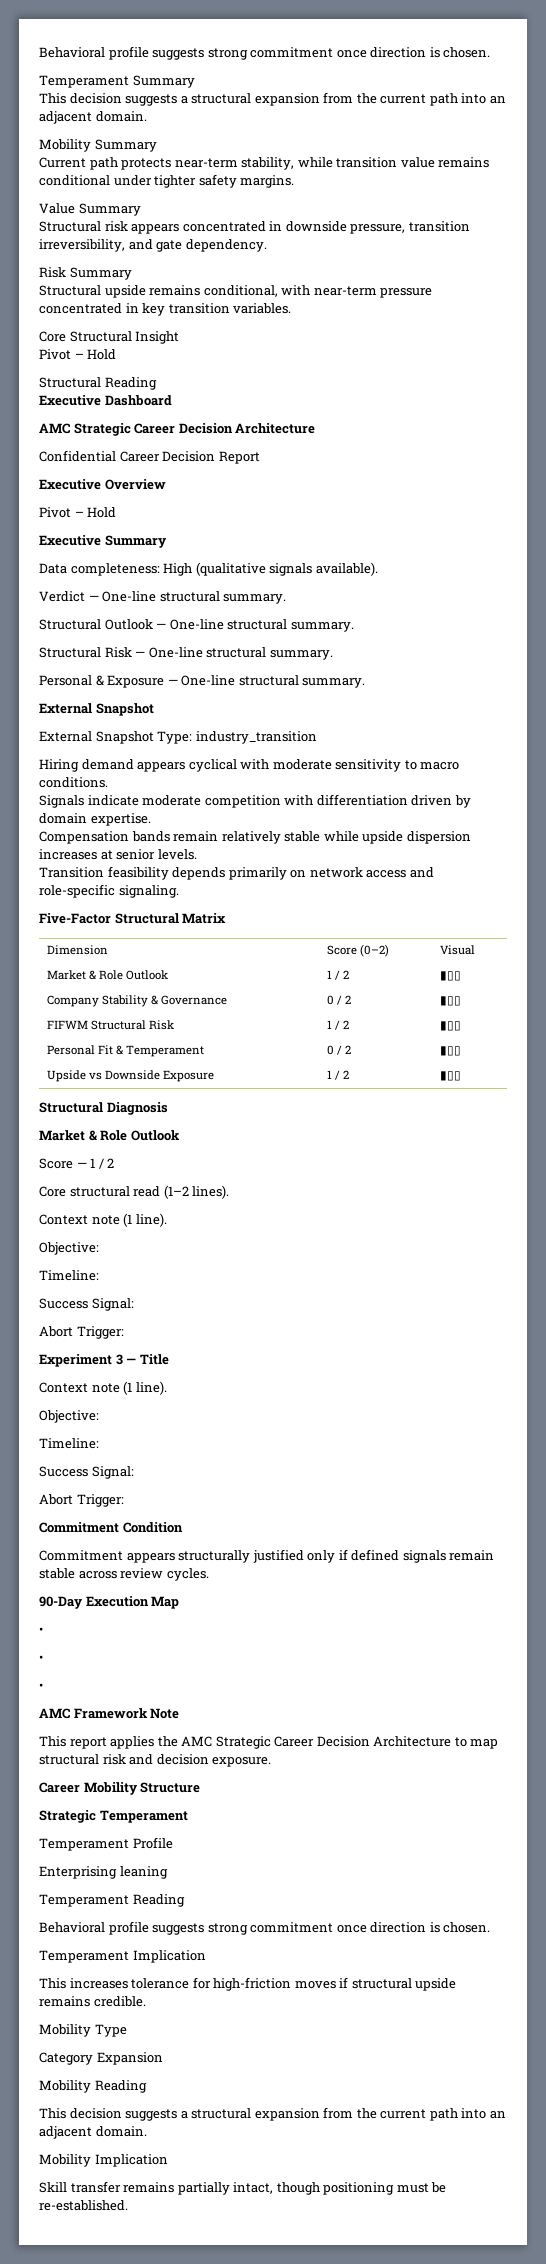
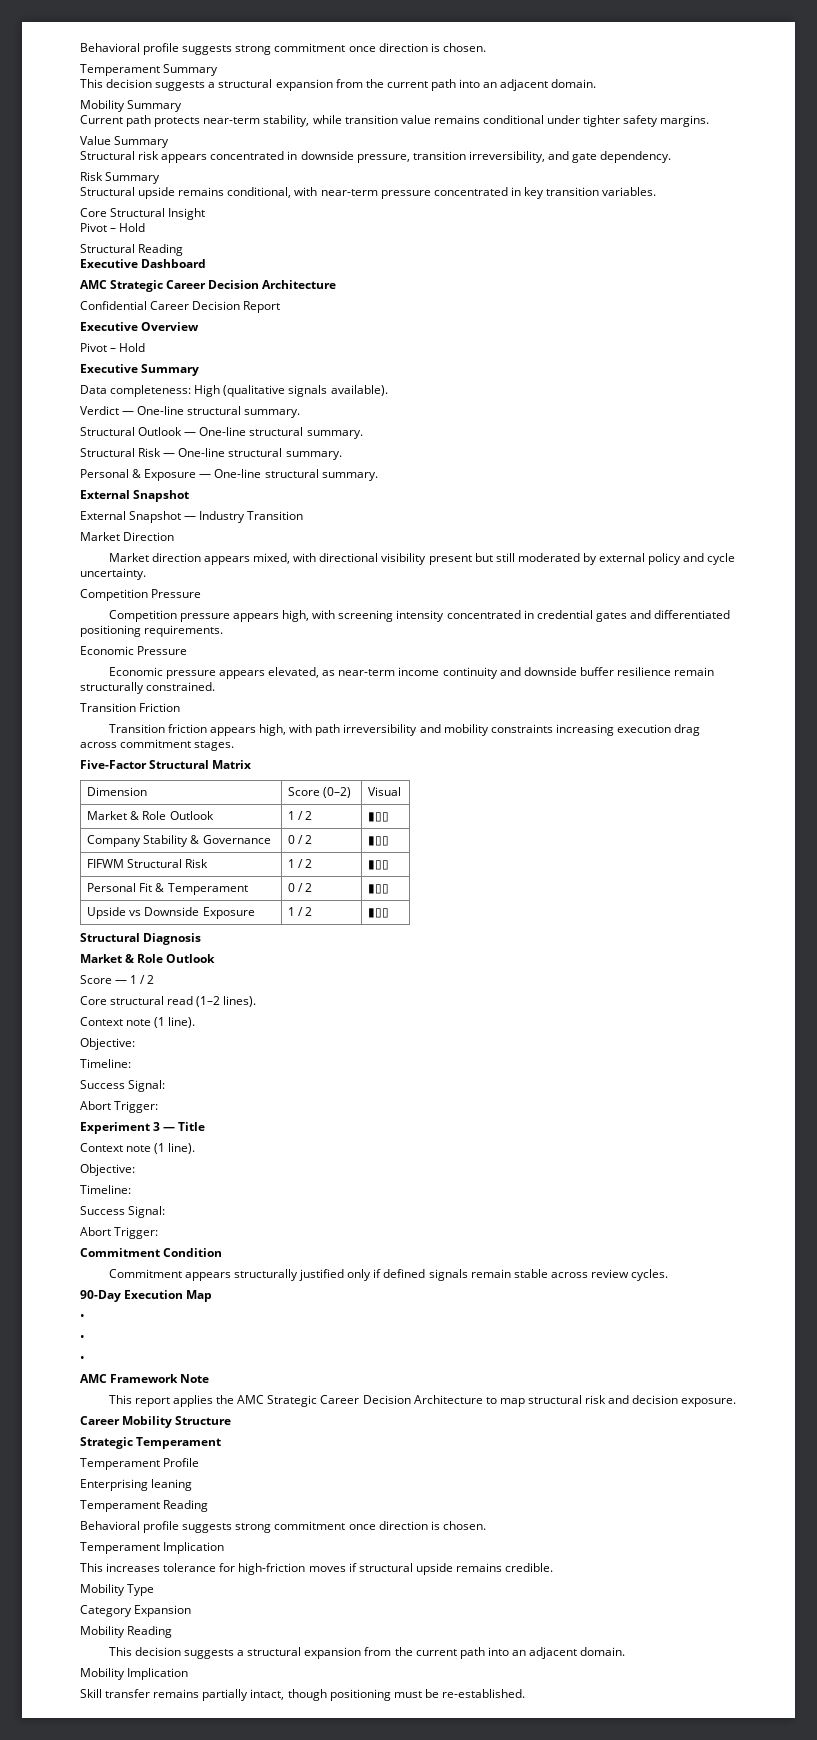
[157,731,317,744] [39,759,460,772] [39,777,108,788] [39,794,471,808] [39,813,151,826] [39,831,471,844] [39,849,197,860] [39,866,434,880] [39,884,179,898] Type: industry_transition // Hiring demand appears cyclical with moderate sensitivity to macro conditions. // Signals indicate moderate competition with differentiation driven by domain expertise. // Compensation bands remain relatively stable while upside dispersion increases at senior levels. // Transition feasibility depends primarily on network access and role-specific signaling. -> [184,511,304,523] [80,532,175,541] [108,553,736,565] [80,568,146,580] [80,589,202,601] [108,610,731,622] [80,625,224,637] [80,646,188,655] [108,667,715,679] [80,682,216,694] [80,703,181,712] [108,724,701,736] [80,739,235,751] — Industry Transition // Market Direction // Market direction appears mixed, with directional visibility present but still moderated by external policy and cycle uncertainty. // Competition Pressure // Competition pressure appears high, with screening intensity concentrated in credential gates and differentiated positioning requirements. // Economic Pressure // Economic pressure appears elevated, as near-term income continuity and downside buffer resilience remain structurally constrained. // Transition Friction // Transition friction appears high, with path irreversibility and mobility constraints increasing execution drag across commitment stages.

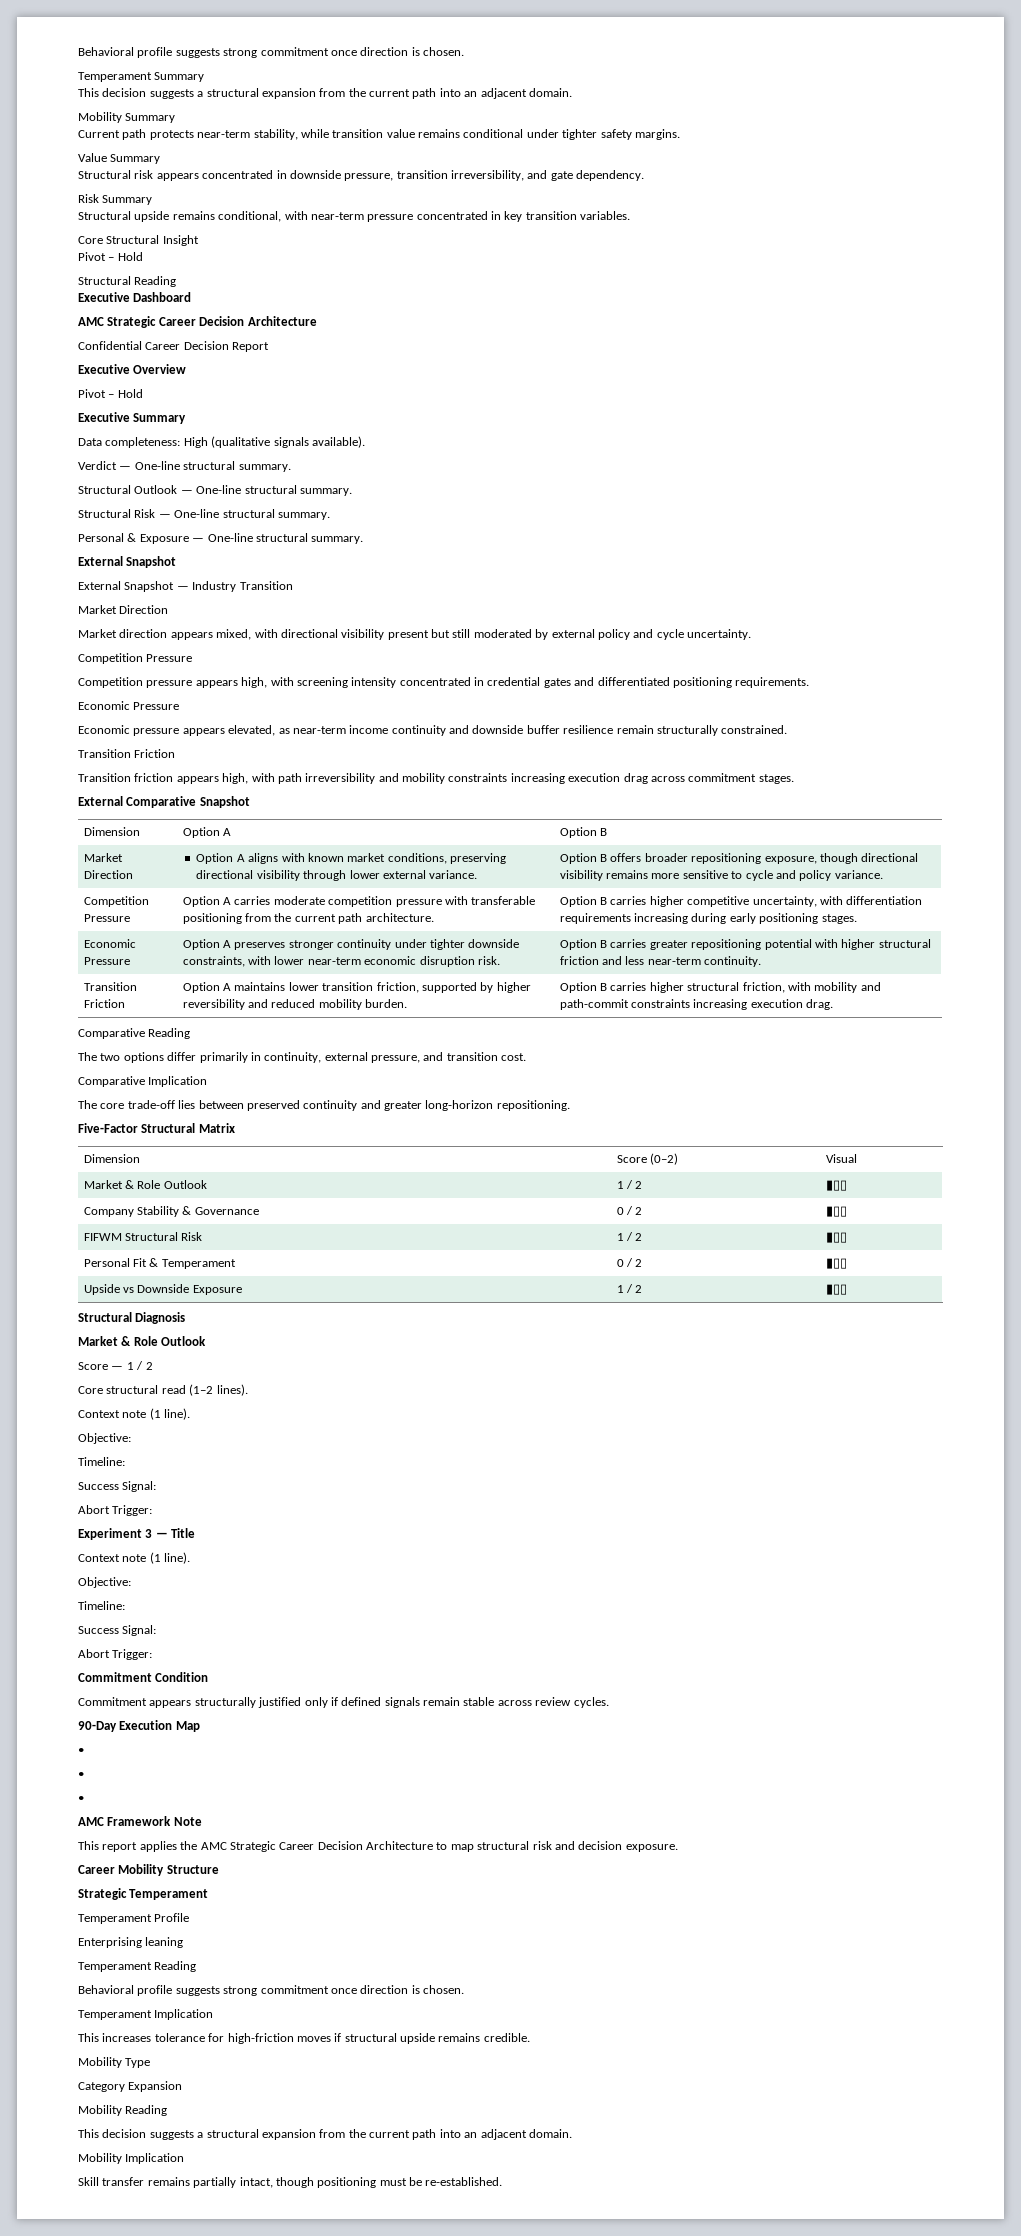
(235, 746) none -> [78,796,250,808] [83,827,140,836] [182,827,232,838] [559,827,608,838] [83,853,123,862] [83,870,133,879] [196,853,507,864] [196,870,478,881] [559,853,919,864] [559,870,883,881] [83,896,149,907] [83,914,130,922] [182,896,536,907] [182,913,434,924] [559,896,923,907] [559,913,857,924] [83,939,136,948] [83,957,130,965] [182,939,520,950] [182,956,500,967] [559,939,931,950] [559,956,762,967] [83,982,137,991] [83,999,125,1008] [182,982,531,993] [182,999,408,1010] [559,982,881,993] [559,999,834,1010] [78,1028,191,1039] [78,1052,527,1063] [78,1076,208,1087] [78,1100,570,1111] // External Comparative Snapshot // Dimension | Option A | Option B // Market Direction | Option A aligns with known market conditions, preserving directional visibility through lower external variance. | Option B offers broader repositioning exposure, though directional visibility remains more sensitive to cycle and policy variance. // Competition Pressure | Option A carries moderate competition pressure with transferable positioning from the current path architecture. | Option B carries higher competitive uncertainty, with differentiation requirements increasing during early positioning stages. // Economic Pressure | Option A preserves stronger continuity under tighter downside constraints, with lower near-term economic disruption risk. | Option B carries greater repositioning potential with higher structural friction and less near-term continuity. // Transition Friction | Option A maintains lower transition friction, supported by higher reversibility and reduced mobility burden. | Option B carries higher structural friction, with mobility and path-commit constraints increasing execution drag. // Comparative Reading // The two options differ primarily in continuity, external pressure, and transition cost. // Comparative Implication // The core trade-off lies between preserved continuity and greater long-horizon repositioning.

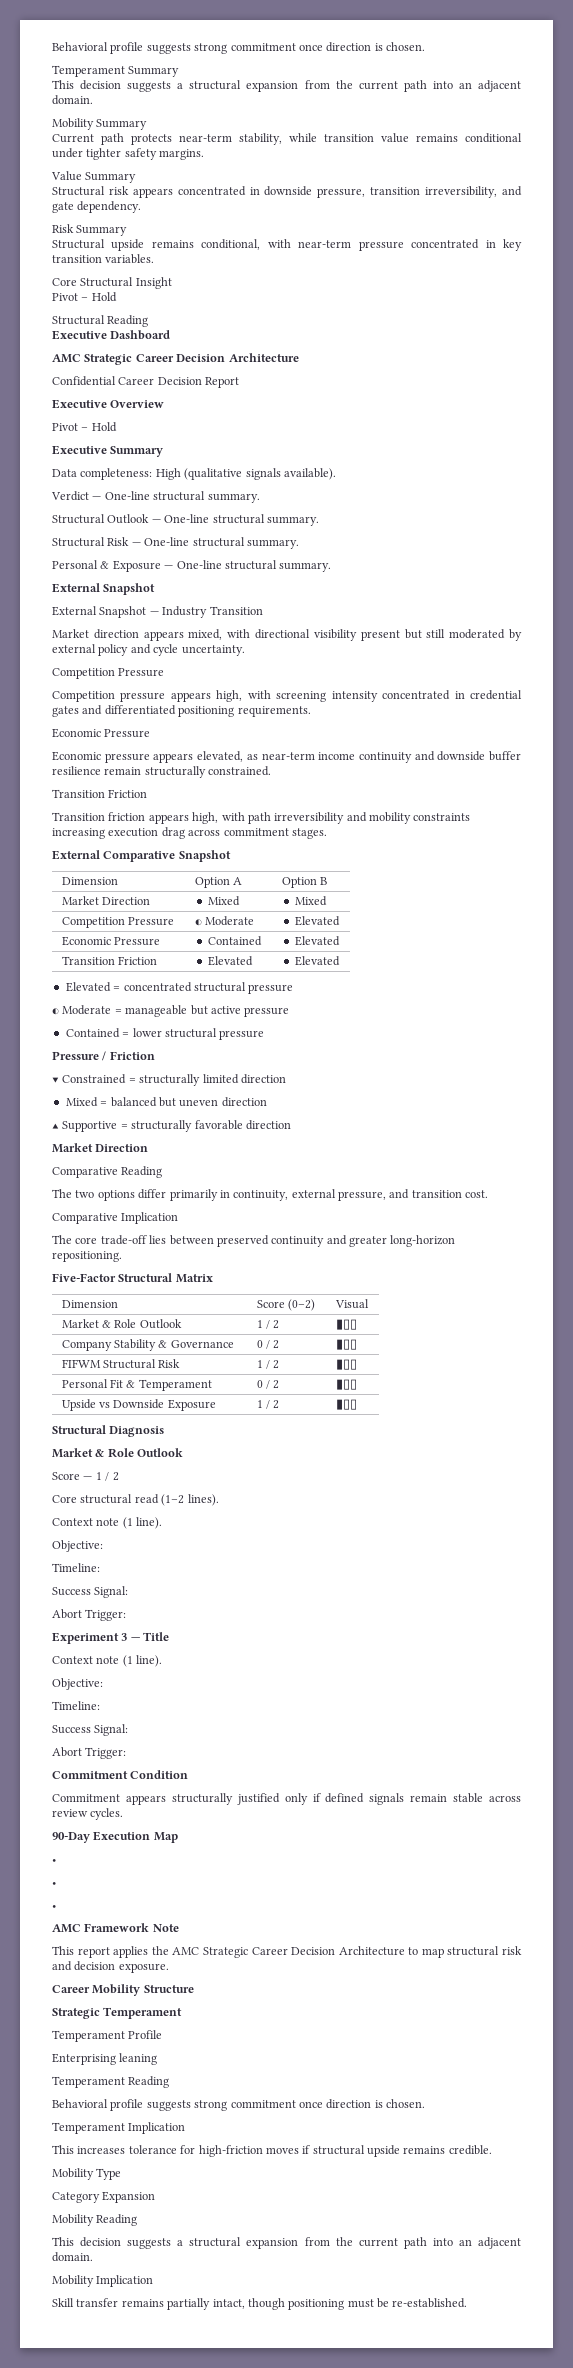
[78,605,169,614] // Market Direction -> (263, 610) none
[196,853,507,864] [196,870,478,881] [559,853,919,864] [559,870,883,881] [83,896,149,907] [83,914,130,922] [182,896,536,907] [182,913,434,924] [559,896,923,907] [559,913,857,924] [83,939,136,948] [83,957,130,965] [182,939,520,950] [182,956,500,967] [559,939,931,950] [559,956,762,967] [83,982,137,991] [83,999,125,1008] [182,982,531,993] [182,999,408,1010] [559,982,881,993] [559,999,834,1010] Option A aligns with known market conditions, preserving directional visibility through lower external variance. | Option B offers broader repositioning exposure, though directional visibility remains more sensitive to cycle and policy variance. // Competition Pressure | Option A carries moderate competition pressure with transferable positioning from the current path architecture. | Option B carries higher competitive uncertainty, with differentiation requirements increasing during early positioning stages. // Economic Pressure | Option A preserves stronger continuity under tighter downside constraints, with lower near-term economic disruption risk. | Option B carries greater repositioning potential with higher structural friction and less near-term continuity. // Transition Friction | Option A maintains lower transition friction, supported by higher reversibility and reduced mobility burden. | Option B carries higher structural friction, with mobility and path-commit constraints increasing execution drag. -> [208,896,241,906] [295,896,328,906] [61,917,174,928] [194,916,254,926] [295,916,341,926] [61,936,160,946] [208,936,263,946] [295,936,341,946] [61,956,157,965] [208,956,254,966] [295,956,341,966] [65,982,294,994] [52,1005,290,1017] [65,1028,265,1040] [52,1051,155,1061] [52,1074,286,1086] [65,1097,267,1107] [52,1120,291,1132] [52,1143,149,1153] Mixed | Mixed // Competition Pressure | ◐ Moderate | Elevated // Economic Pressure | Contained | Elevated // Transition Friction | Elevated | Elevated // Elevated = concentrated structural pressure // ◐ Moderate = manageable but active pressure // Contained = lower structural pressure // Pressure / Friction // ▼ Constrained = structurally limited direction // Mixed = balanced but uneven direction // ▲ Supportive = structurally favorable direction // Market Direction

